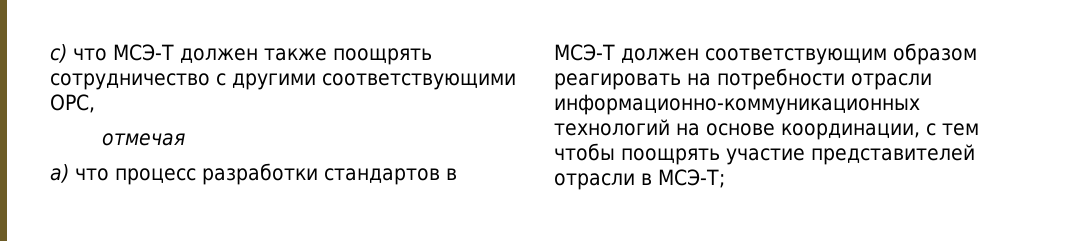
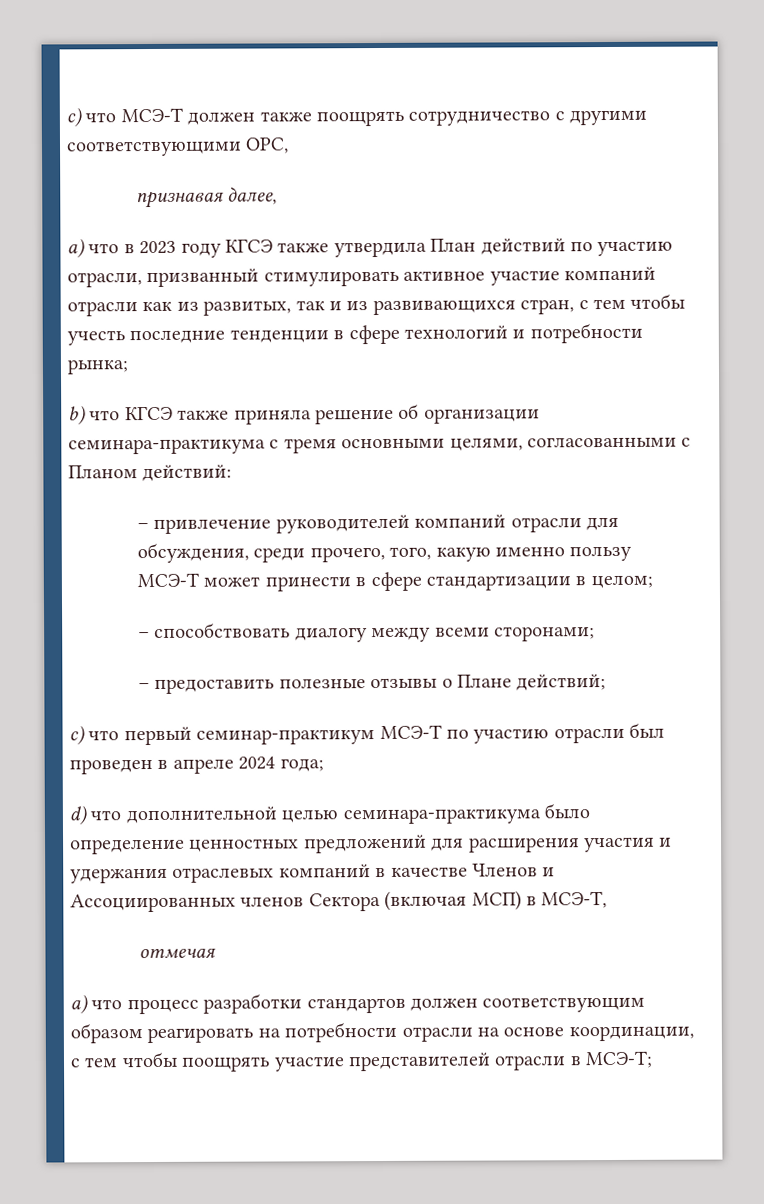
(95, 103) none -> [135,186,278,209] [67,238,674,259] [67,266,656,288] [67,293,686,317] [67,322,643,346] [67,359,129,375] [68,403,540,426] [68,436,692,455] [68,464,233,482] [136,514,619,534] [136,542,633,564] [136,571,653,592] [137,622,595,643] [137,674,607,694] [69,722,666,746] [69,756,324,775] [69,803,590,826] [70,834,673,855] [70,863,556,884] [70,890,608,913] // признавая далее, // a) что в 2023 году КГСЭ также утвердила План действий по участию отрасли, призванный стимулировать активное участие компаний отрасли как из развитых, так и из развивающихся стран, с тем чтобы учесть последние тенденции в сфере технологий и потребности рынка; // b) что КГСЭ также приняла решение об организации семинара-практикума с тремя основными целями, согласованными с Планом действий: // – привлечение руководителей компаний отрасли для обсуждения, среди прочего, того, какую именно пользу МСЭ-Т может принести в сфере стандартизации в целом; // – способствовать диалогу между всеми сторонами; // – предоставить полезные отзывы о Плане действий; // c) что первый семинар-практикум МСЭ-Т по участию отрасли был проведен в апреле 2024 года; // d) что дополнительной целью семинара-практикума было определение ценностных предложений для расширения участия и удержания отраслевых компаний в качестве Членов и Ассоциированных членов Сектора (включая МСП) в МСЭ-T,
[446,168,457,180] [554,44,615,61] в МСЭ-Т -> (406, 1005) none
[554,94,920,115] [554,119,670,136] информационно-коммуникационных технологий -> (473, 1034) none

